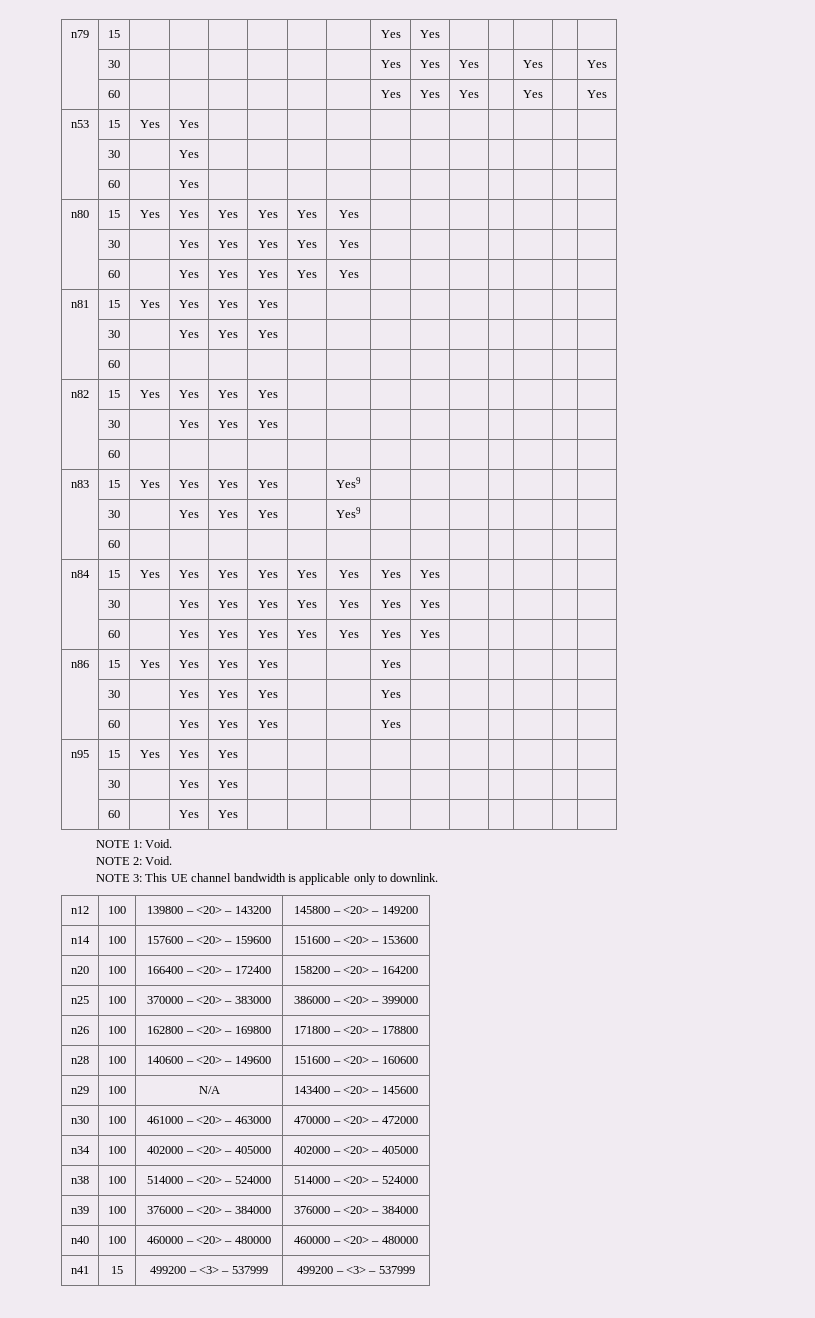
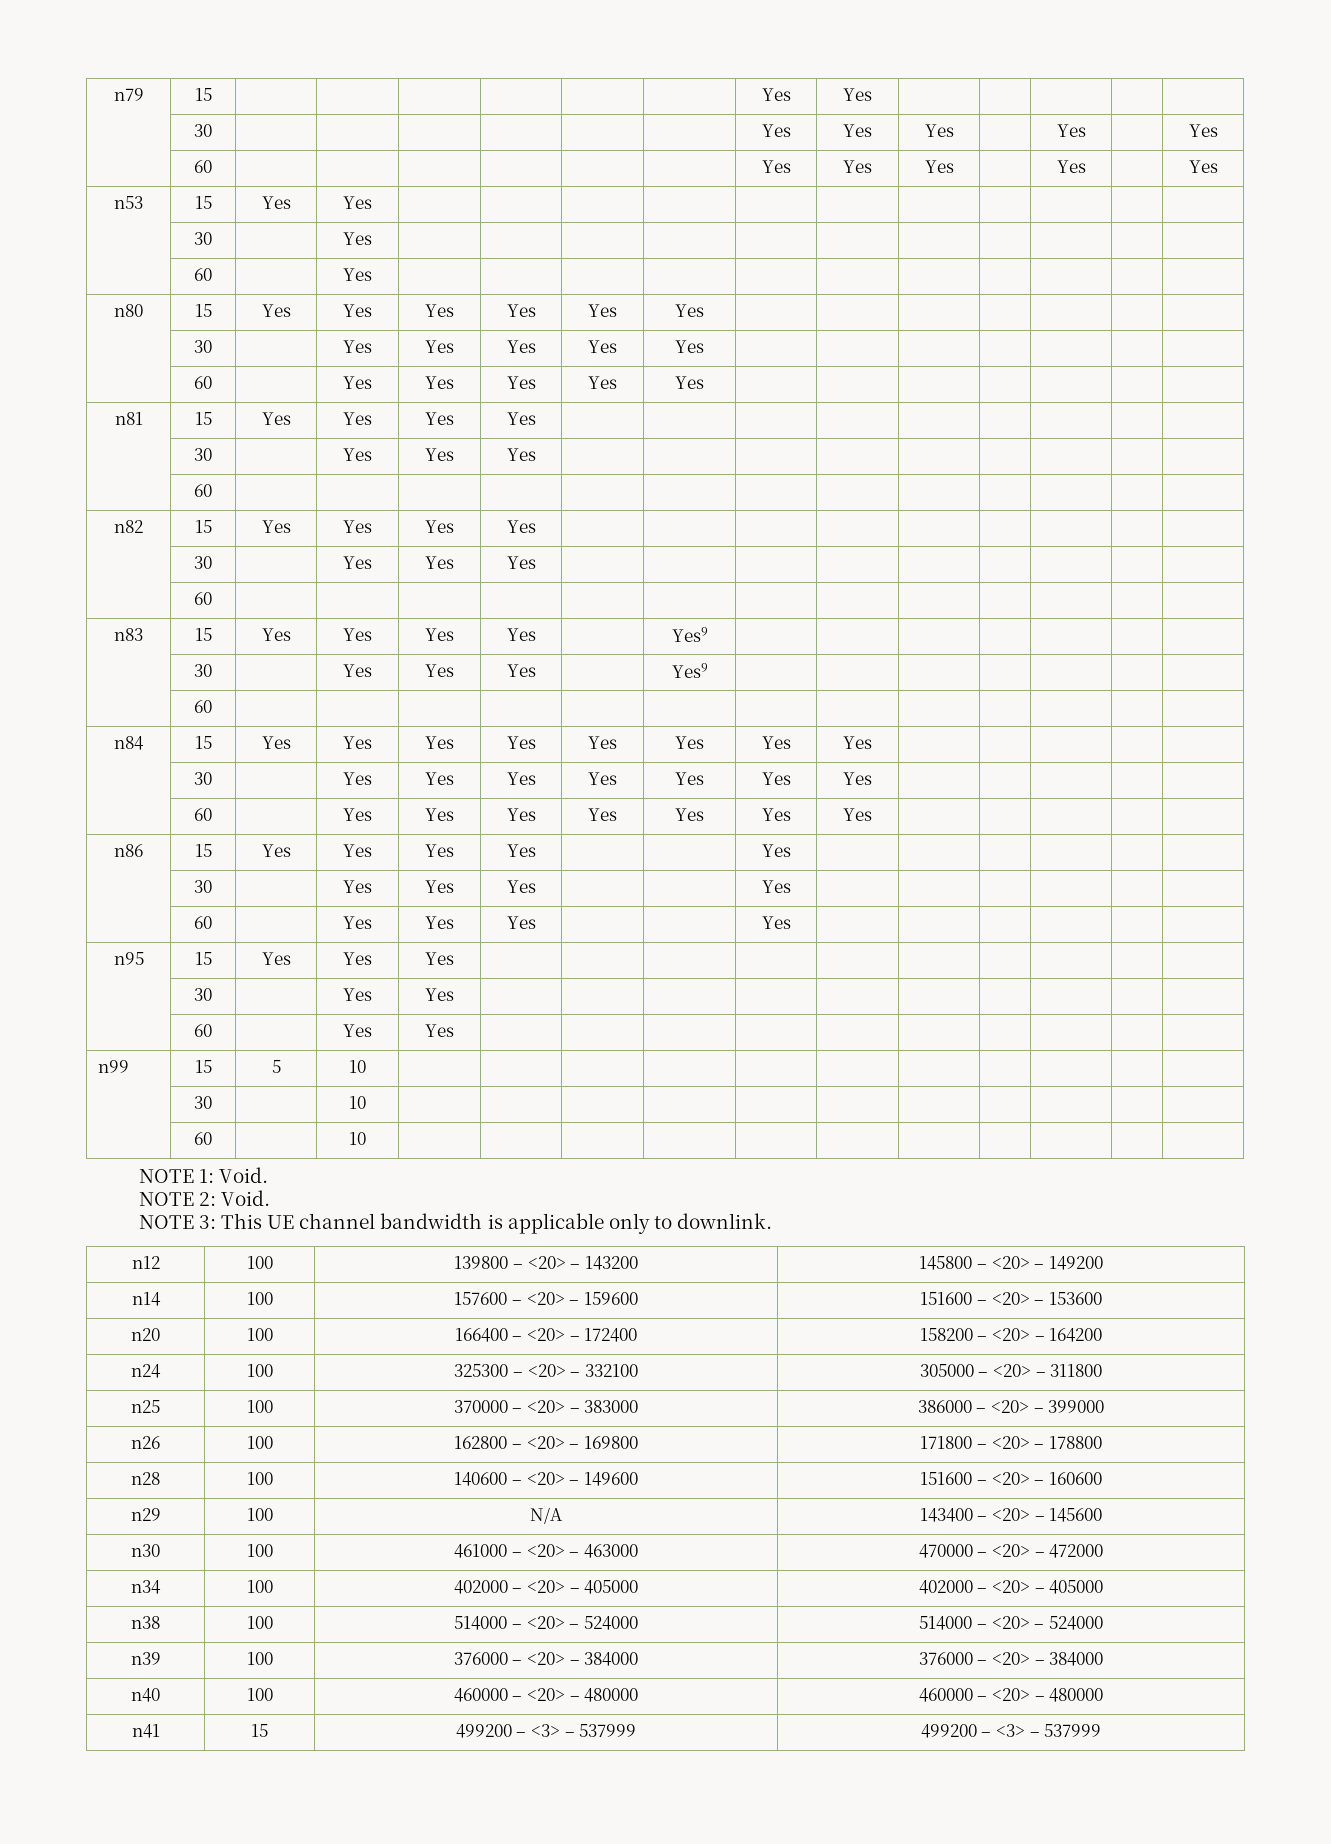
(238, 814) none -> [98,1060,130,1073] [194,1060,212,1073] [271,1060,281,1073] [349,1060,366,1073] [194,1096,212,1109] [349,1096,366,1109] [194,1132,212,1145] [349,1132,366,1145] // n99 | 15 | 5 | 10 | | | | | | | | | | | // | 30 | | 10 | | | | | | | | | | | // | 60 | | 10 | | | | | | | | | | |
(418, 970) none -> [131,1364,161,1378] [246,1364,273,1377] [454,1364,638,1377] [919,1364,1103,1377] // n24 | 100 | 325300 – <20> – 332100 | 305000 – <20> – 311800

